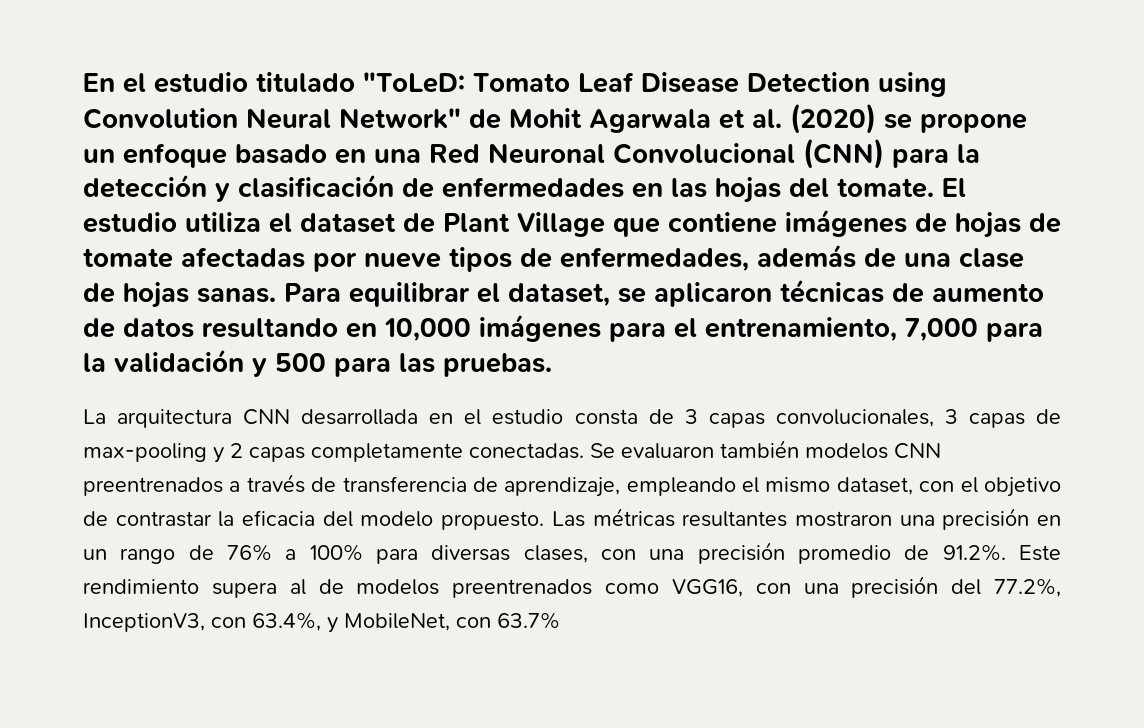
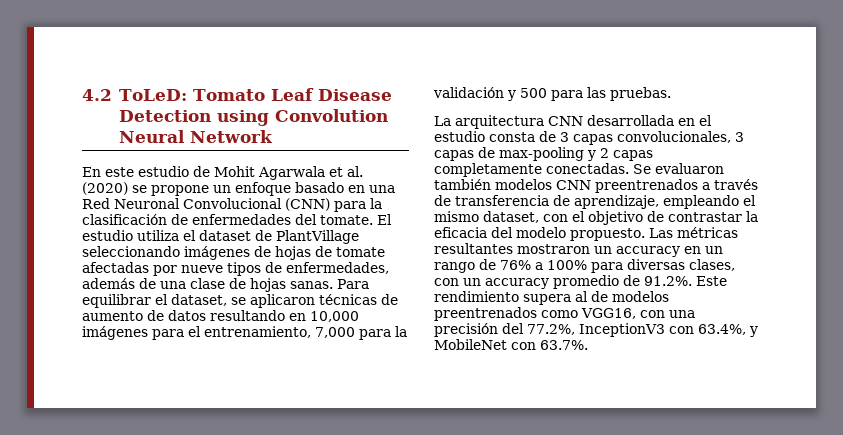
[83,72,465,93] En el estudio titulado "ToLeD: -> [82,89,187,101] 4.2 ToLeD:
[339,108,461,129] Network" -> [189,130,273,143] [82,166,189,177] Network // En este estudio
[83,174,230,202] detección y -> (382, 203) none
[632,177,781,203] en las hojas -> (291, 219) none
[443,212,777,237] Plant Village que contiene -> [276,230,359,244] [82,246,180,257] PlantVillage seleccionando
[899,508,1030,530] una precisión -> [594,246,680,257] un accuracy
[649,542,785,564] una precisión -> [463,278,549,289] un accuracy
[83,613,205,632] InceptionV3, -> [579,323,665,337] InceptionV3
[344,612,560,631] MobileNet, con 63.7% -> [434,339,588,350] MobileNet con 63.7%.

